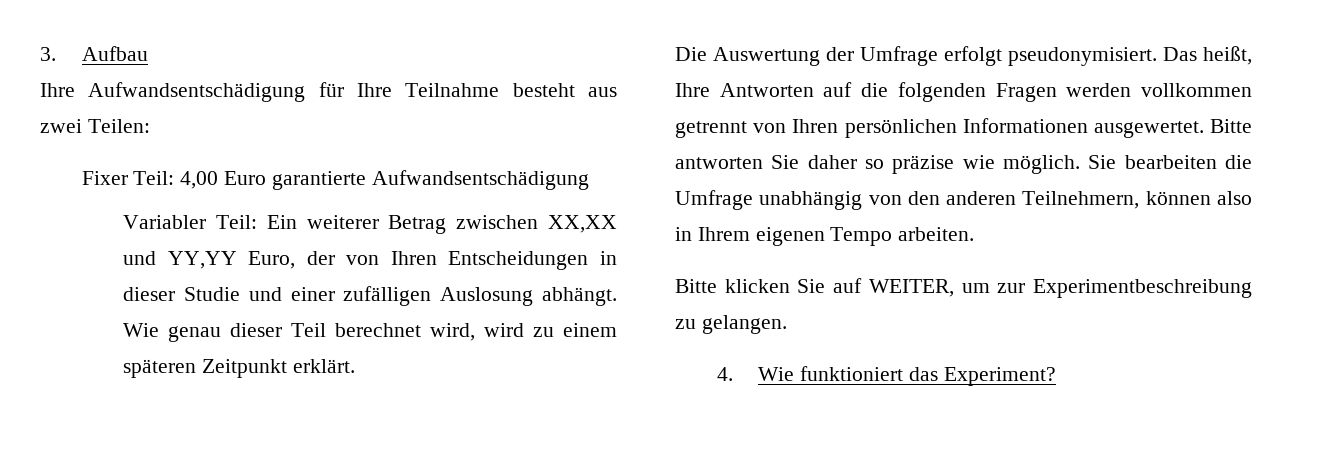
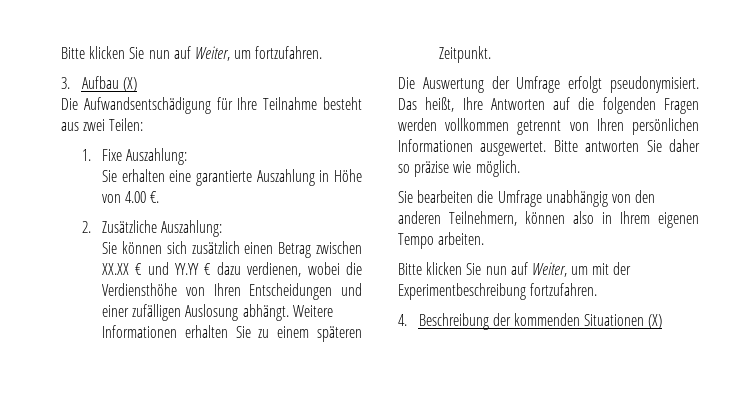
(40, 54) none -> [61,46,323,61] Bitte klicken Sie nun auf Weiter, um fortzufahren. //
[40,83,75,97] // Ihre -> [122,77,137,92] [61,98,78,110] (X) // Die
[81,170,589,190] [123,215,617,234] [123,251,618,270] [123,287,241,301] Fixer Teil: 4,00 Euro garantierte Aufwandsentschädigung // Variabler Teil: Ein weiterer Betrag zwischen XX,XX und YY,YY Euro, der von Ihren Entscheidungen in dieser Studie -> [81,148,188,165] [101,169,363,186] [101,191,160,203] [81,220,223,237] [101,241,362,258] [101,262,362,277] [101,283,333,300] 1. Fixe Auszahlung: // Sie erhalten eine garantierte Auszahlung in Höhe von 4.00 €. // 2. Zusätzliche Auszahlung: // Sie können sich zusätzlich einen Betrag zwischen XX.XX € und YY.YY € dazu verdienen, wobei die Verdiensthöhe von Ihren Entscheidungen
[123,323,525,342] Wie genau dieser Teil berechnet wird, wird -> [292,305,333,317] [101,325,251,338] Weitere Informationen erhalten Sie
[202,359,355,378] Zeitpunkt erklärt. -> [438,46,491,63] Zeitpunkt.
(1080, 164) none -> (520, 168) //
[833,278,1252,298] [675,315,787,334] [716,366,1056,386] auf WEITER, um zur Experimentbeschreibung zu gelangen. // 4. Wie funktioniert das Experiment? -> [485,262,632,277] [398,283,598,300] [398,313,663,330] nun auf Weiter, um mit der Experimentbeschreibung fortzufahren. // 4. Beschreibung der kommenden Situationen (X)

